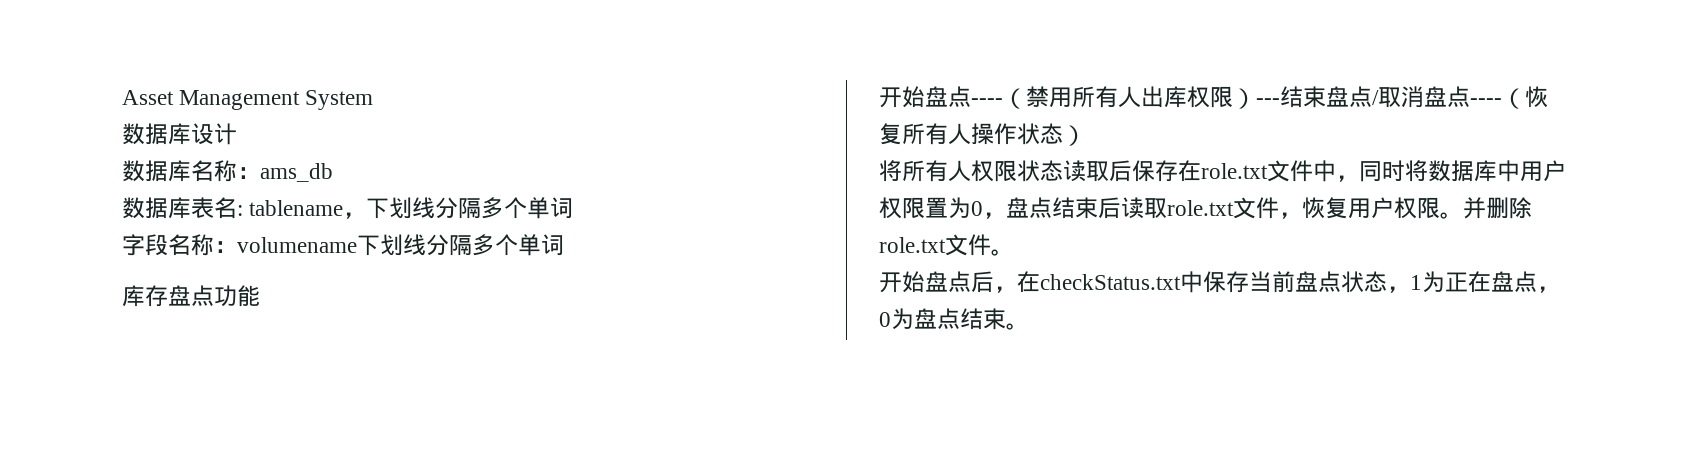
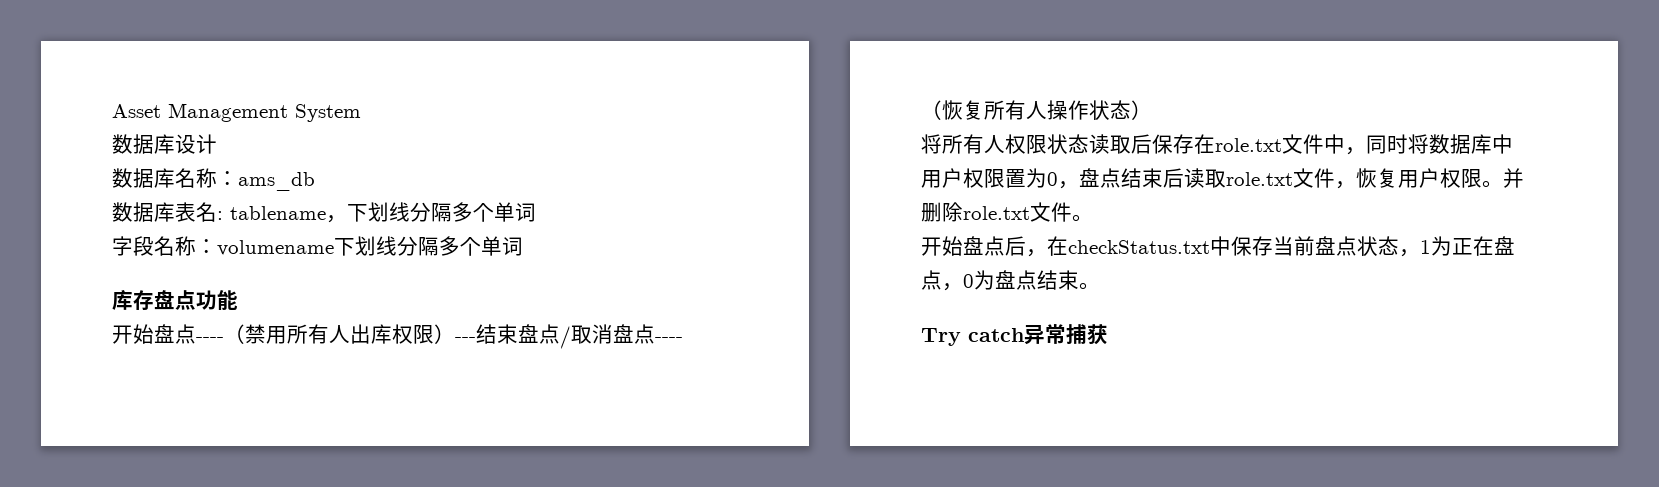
(1029, 326) none -> [921,324,1108,346] // Try catch异常捕获

